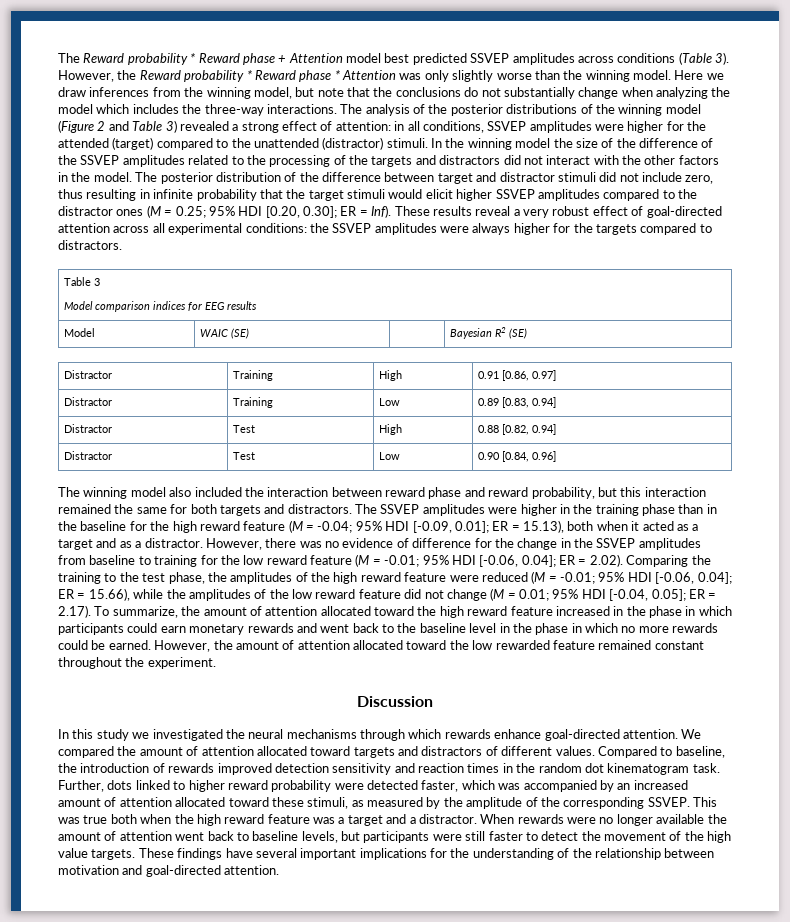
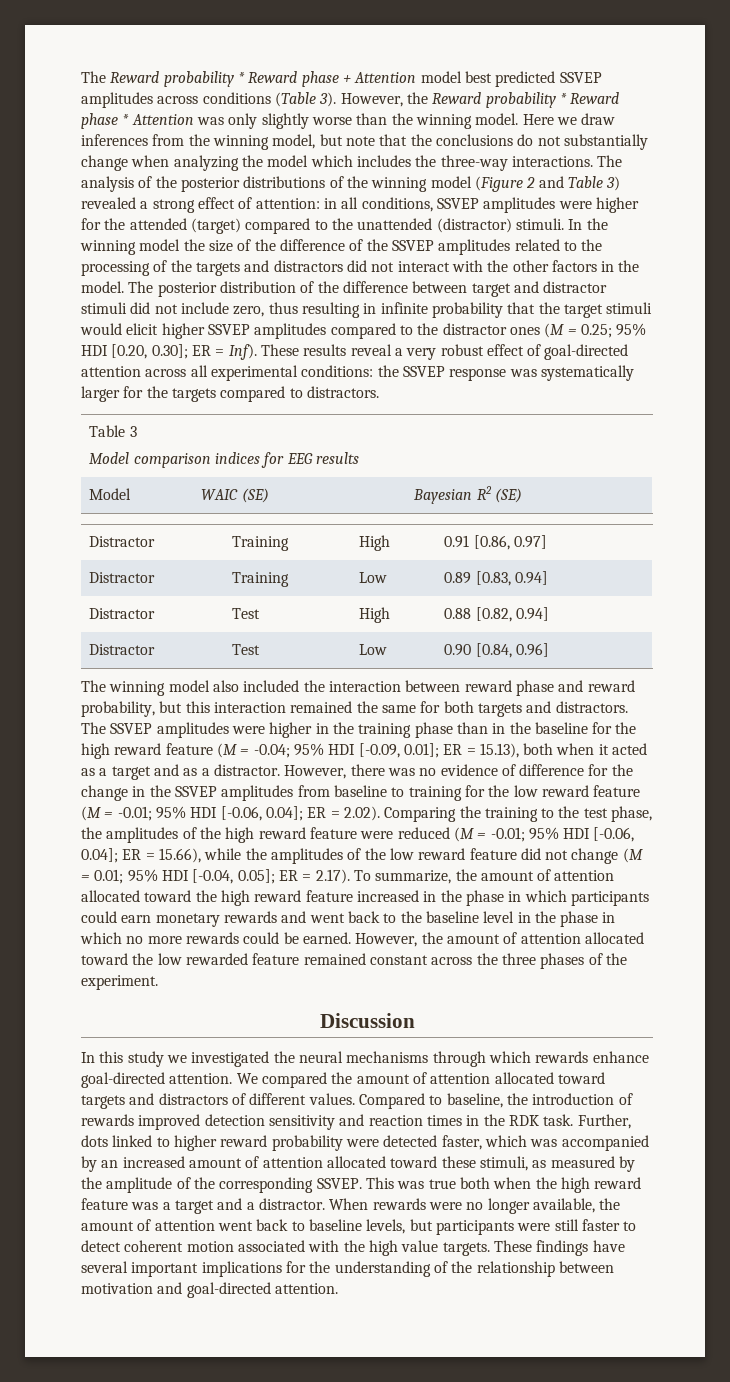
[374,223,550,235] amplitudes were always higher -> [449,365,634,381] [81,386,120,402] response was systematically larger
[58,657,122,669] throughout -> [431,953,603,969] across the three phases of
[538,763,690,775] random dot kinematogram -> [508,1115,539,1126] RDK
[656,814,705,824] available -> [532,1198,595,1213] available,
[581,831,682,841] the movement of -> [124,1240,340,1252] coherent motion associated with

